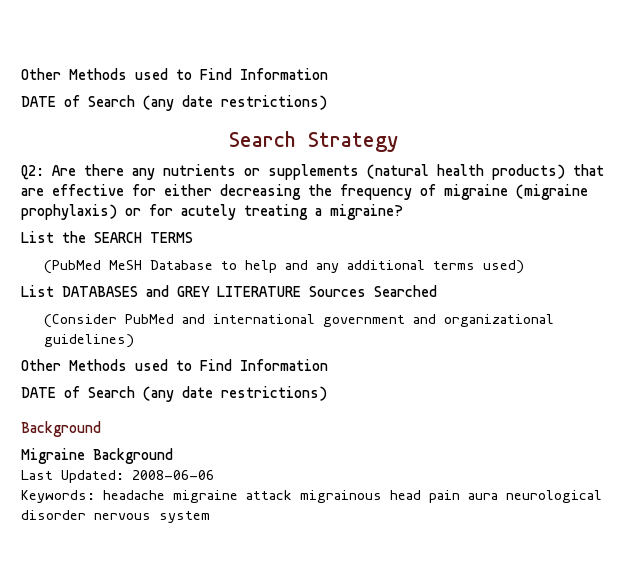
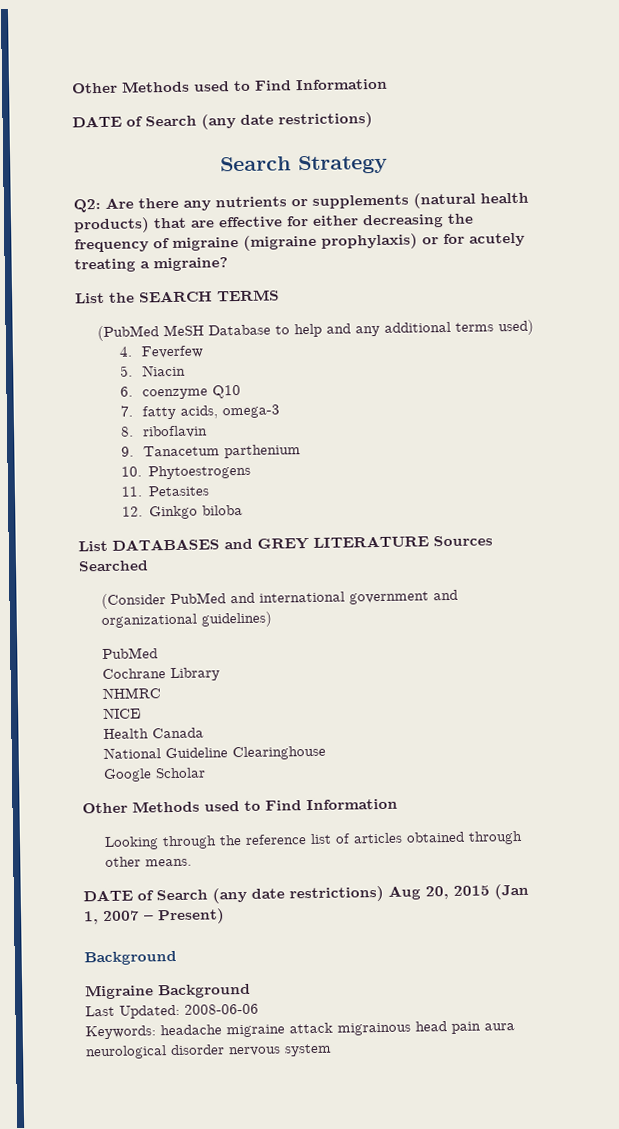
(524, 267) none -> [119,345,204,359] [120,364,187,377] [120,384,242,400] [120,404,281,420] [120,425,209,439] [121,444,302,459] [121,464,252,480] [121,485,210,497] [122,504,244,520] // 4. Feverfew // 5. Niacin // 6. coenzyme Q10 // 7. fatty acids, omega-3 // 8. riboflavin // 9. Tanacetum parthenium // 10. Phytoestrogens // 11. Petasites // 12. Ginkgo biloba
[21,359,328,371] [21,386,327,402] // Other Methods used to Find Information // DATE of Search (any date restrictions) -> [102,647,159,660] [102,667,221,682] [102,687,162,700] [103,707,142,720] [103,727,205,740] [103,745,327,761] [103,767,207,782] [82,798,398,814] [104,830,524,850] [105,856,193,867] [83,883,529,904] [84,908,225,925] // PubMed // Cochrane Library // NHMRC // NICE // Health Canada // National Guideline Clearinghouse // Google Scholar // Other Methods used to Find Information // Looking through the reference list of articles obtained through other means. // DATE of Search (any date restrictions) Aug 20, 2015 (Jan 1, 2007 – Present)

